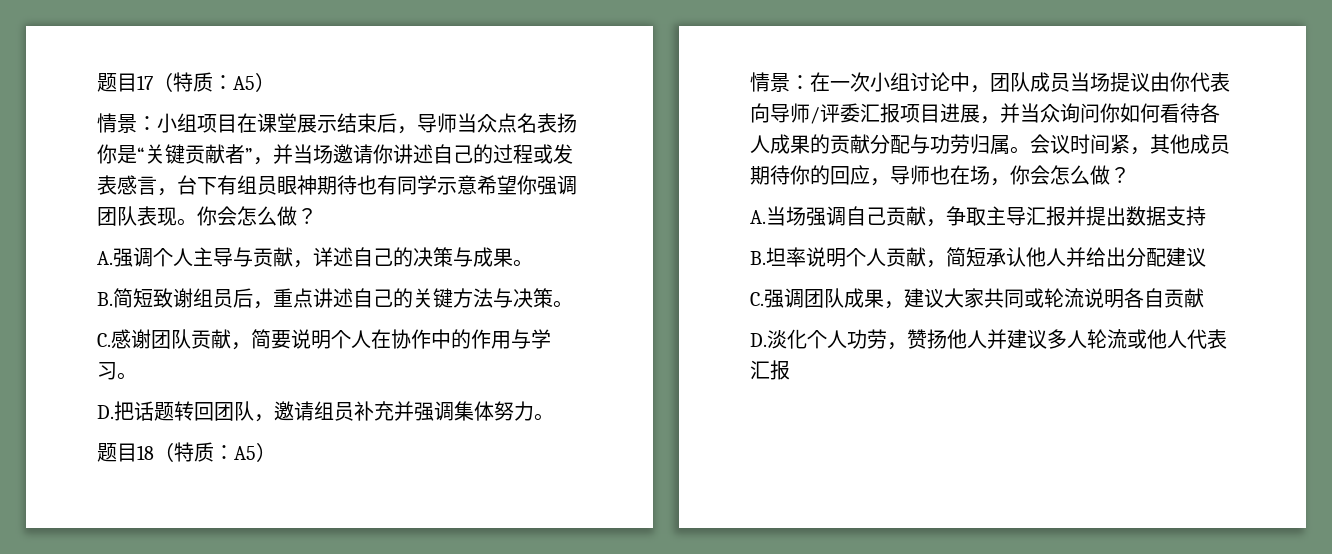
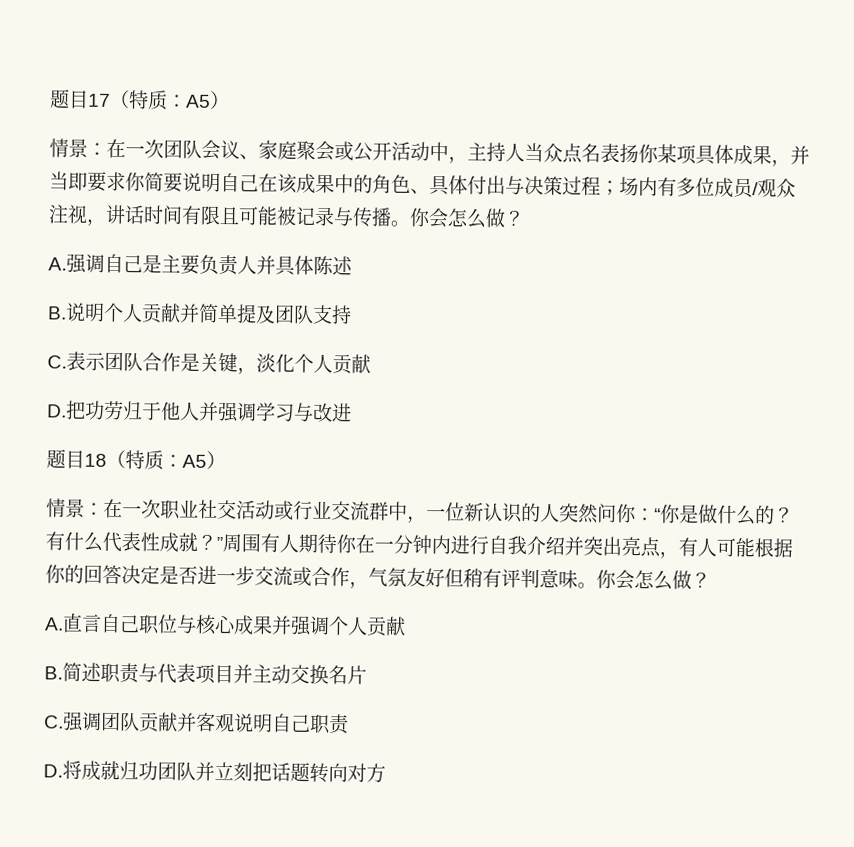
[157,113,577,134] [97,144,573,165] [97,175,577,196] [97,206,177,226] 小组项目在课堂展示结束后，导师当众点名表扬你是“关键贡献者”，并当场邀请你讲述自己的过程或发表感言，台下有组员眼神期待也有同学示意希望你强调团队表现 -> [106,138,810,167] [49,171,796,199] [48,204,392,227] 在一次团队会议、家庭聚会或公开活动中，主持人当众点名表扬你某项具体成果，并当即要求你简要说明自己在该成果中的角色、具体付出与决策过程；场内有多位成员/观众注视，讲话时间有限且可能被记录与传播
[153,247,533,268] [97,288,573,309] [97,329,551,350] [97,362,137,380] [97,401,554,422] 个人主导与贡献，详述自己的决策与成果。 // B.简短致谢组员后，重点讲述自己的关键方法与决策。 // C.感谢团队贡献，简要说明个人在协作中的作用与学习。 // D.把话题转回团队，邀请组员补充并强调集体努力。 -> [104,253,353,276] [47,302,352,325] [47,351,371,375] [47,400,352,423] 自己是主要负责人并具体陈述 // B.说明个人贡献并简单提及团队支持 // C.表示团队合作是关键，淡化个人贡献 // D.把功劳归于他人并强调学习与改进
[870,72,1230,93] [750,103,1220,124] [750,134,1230,155] [750,165,1130,186] [750,206,1206,227] [750,247,1206,268] [750,288,1204,309] [750,329,1227,350] [750,360,790,380] 小组讨论中，团队成员当场提议由你代表向导师/评委汇报项目进展，并当众询问你如何看待各人成果的贡献分配与功劳归属。会议时间紧，其他成员期待你的回应，导师也在场，你会怎么做？ // A.当场强调自己贡献，争取主导汇报并提出数据支持 // B.坦率说明个人贡献，简短承认他人并给出分配建议 // C.强调团队成果，建议大家共同或轮流说明各自贡献 // D.淡化个人功劳，赞扬他人并建议多人轮流或他人代表汇报 -> [160,499,794,526] [45,531,793,559] [45,564,711,591] [44,613,406,637] [44,662,367,685] [44,711,350,735] [43,760,386,784] 职业社交活动或行业交流群中，一位新认识的人突然问你：“你是做什么的？有什么代表性成就？”周围有人期待你在一分钟内进行自我介绍并突出亮点，有人可能根据你的回答决定是否进一步交流或合作，气氛友好但稍有评判意味。你会怎么做？ // A.直言自己职位与核心成果并强调个人贡献 // B.简述职责与代表项目并主动交换名片 // C.强调团队贡献并客观说明自己职责 // D.将成就归功团队并立刻把话题转向对方

